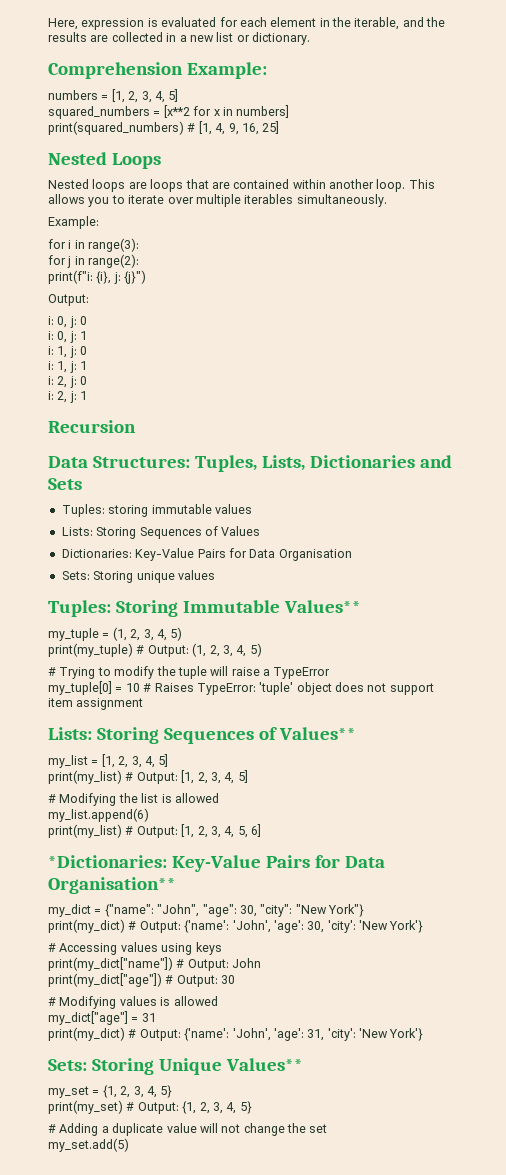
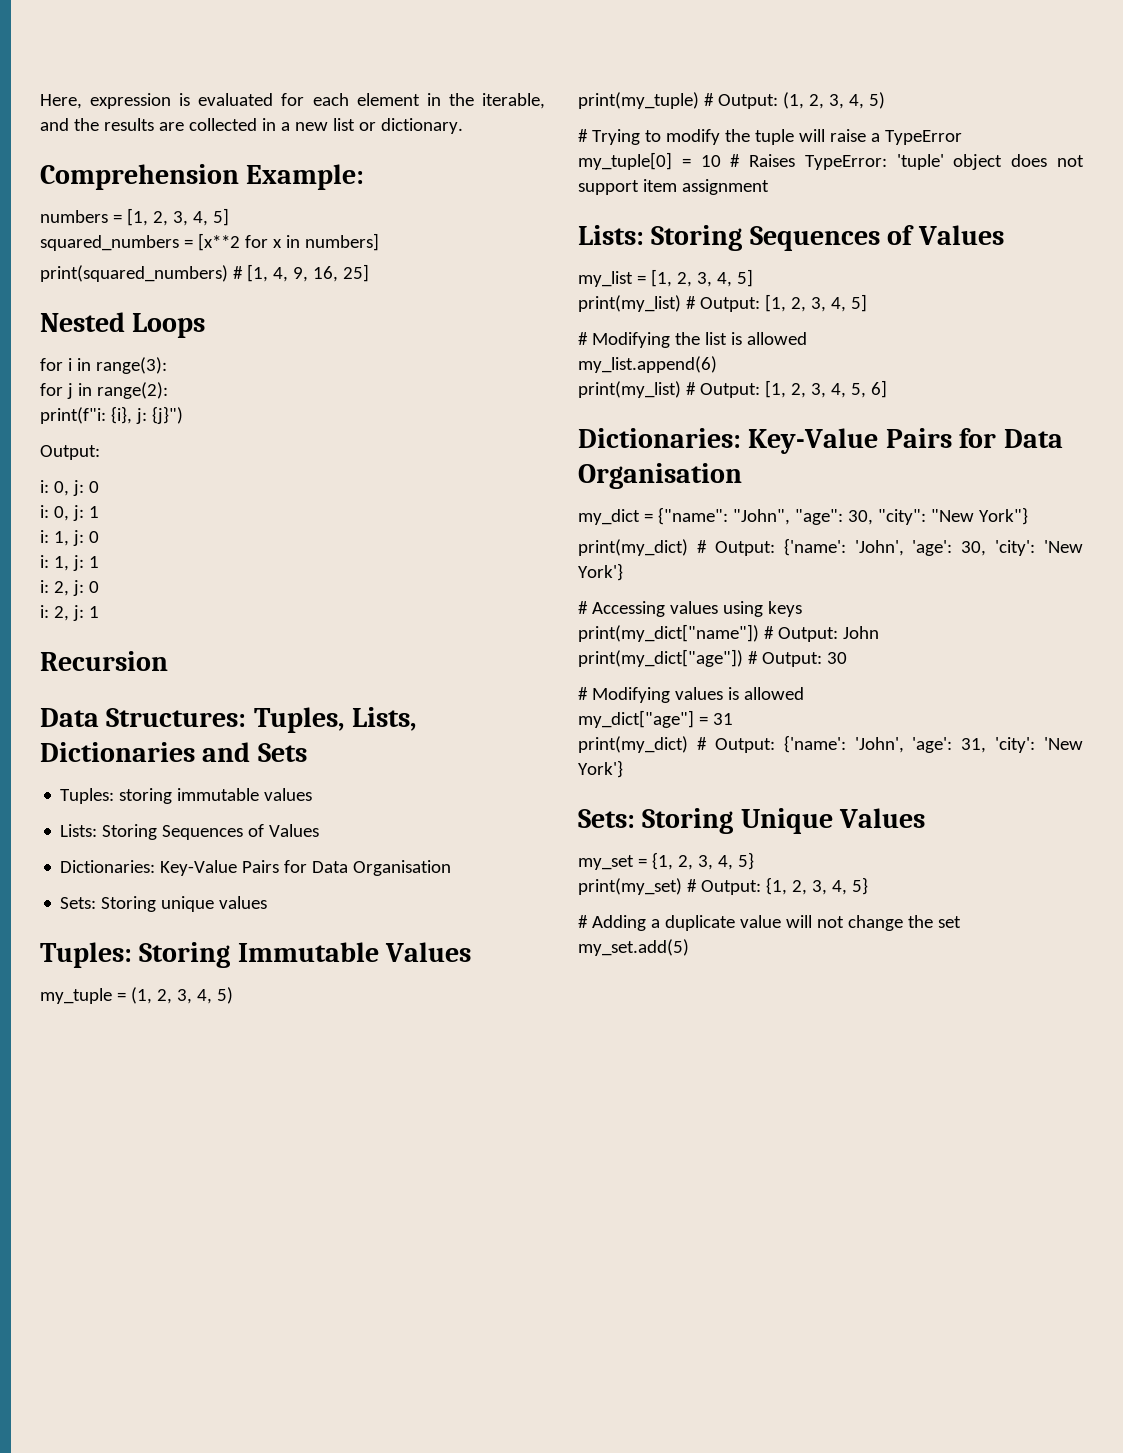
[48,179,435,192] [48,194,387,207] [48,216,99,229] // Nested loops are loops that are contained within another loop. This allows you to iterate over multiple iterables simultaneously. // Example: -> (206, 325) none
[283,600,361,613] Values** -> [385,942,472,962] Values
[278,727,356,740] Values** -> [917,225,1004,245] Values
[48,855,385,872] [48,877,176,894] *Dictionaries: Key-Value Pairs for Data Organisation** -> [578,428,1063,454] [578,463,742,489] Dictionaries: Key-Value Pairs for Data Organisation
[225,1058,303,1071] Values** -> [839,808,926,828] Values

